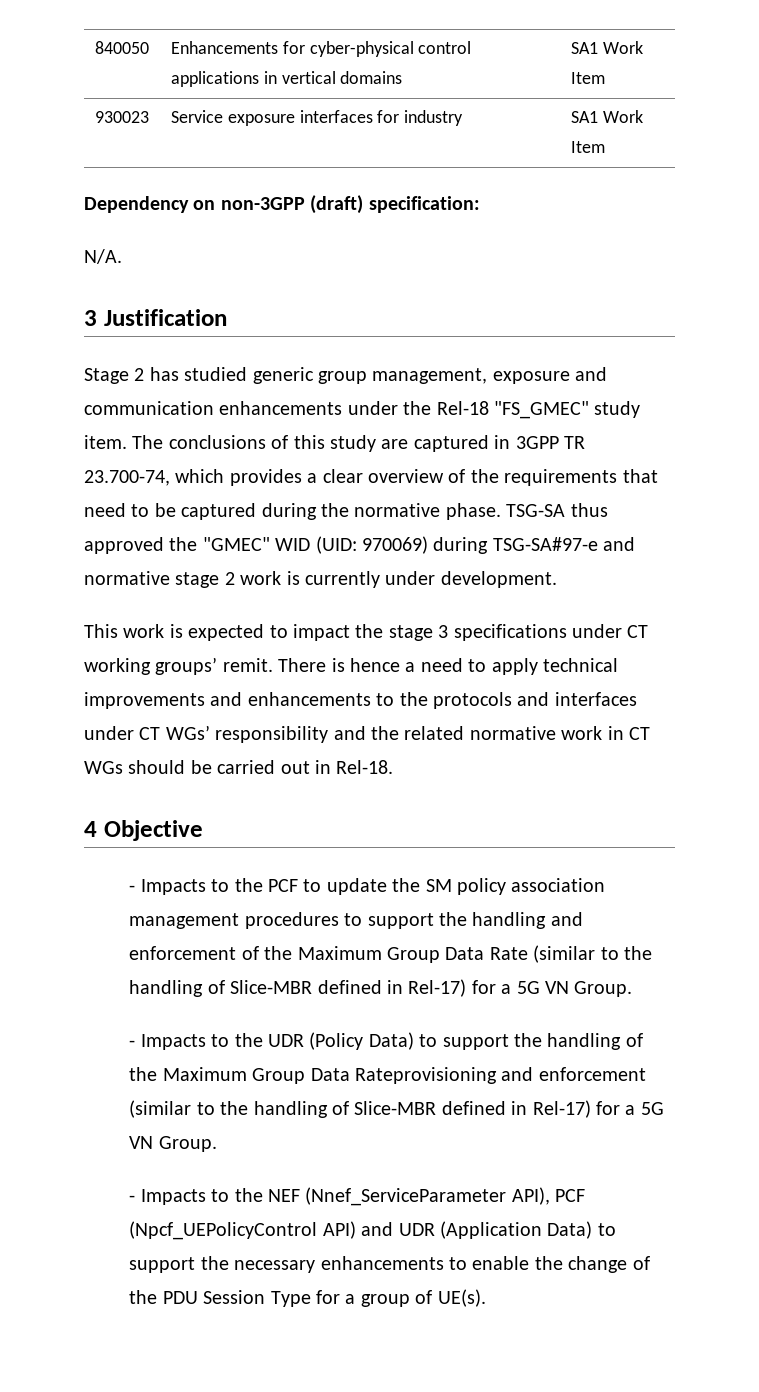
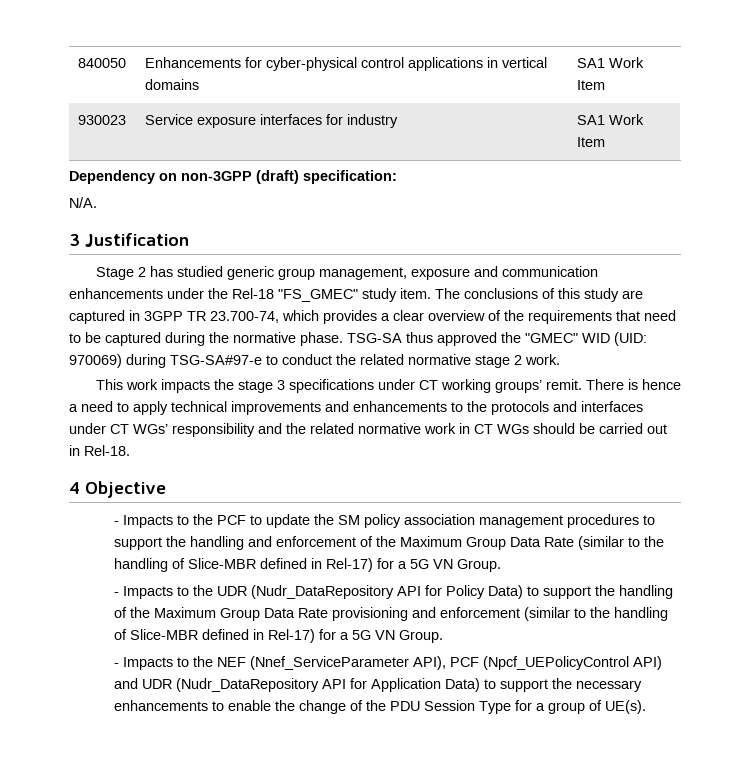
[603,537,636,551] [84,571,557,588] [84,624,350,641] and normative stage 2 work is currently under development. // This work is expected to impact -> [266,354,560,368] [95,379,210,393] to conduct the related normative stage 2 work. // This work impacts
[309,1032,364,1050] (Policy -> [251,585,486,599] (Nudr_DataRepository API for Policy
[355,1067,498,1084] Rateprovisioning -> [298,607,409,621] Rate provisioning
[440,1221,543,1239] (Application -> [176,678,442,692] (Nudr_DataRepository API for Application

